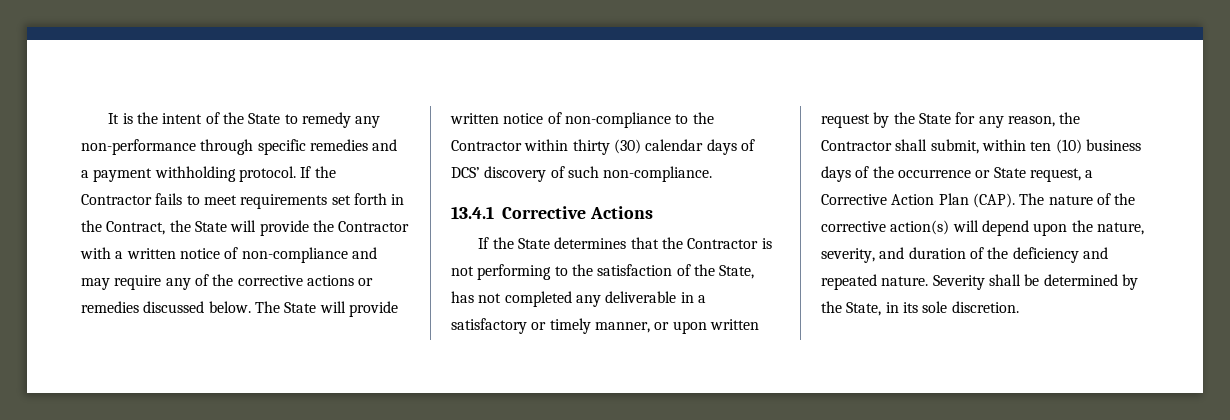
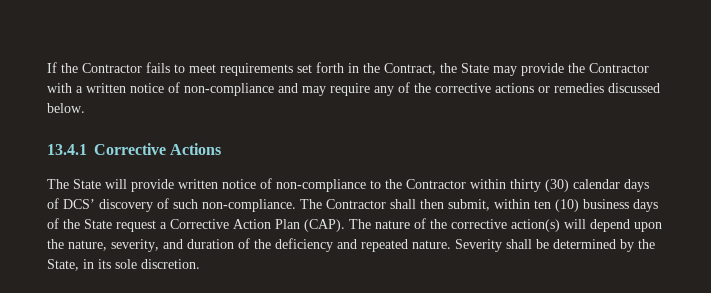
[108,112,381,128] [81,139,398,155] [81,166,296,182] It is the intent of the State to remedy any non-performance through specific remedies and a payment withholding protocol. -> (47, 67) none
[230,220,257,232] will -> [493,66,517,76] may
(251, 307) none -> [47,143,222,155] // 13.4.1 Corrective Actions //
[451,206,653,219] [478,237,772,249] [451,264,755,280] [451,291,706,307] [451,318,759,334] [821,112,1081,128] // 13.4.1 Corrective Actions // If the State determines that the Contractor is not performing to the satisfaction of the State, has not completed any deliverable in a satisfactory or timely manner, or upon written request by the State for any reason, the -> [300,199,322,209] The
(928, 145) none -> [420,199,444,209] then
[897,167,1081,182] occurrence or State request, -> [84,219,156,232] State request

